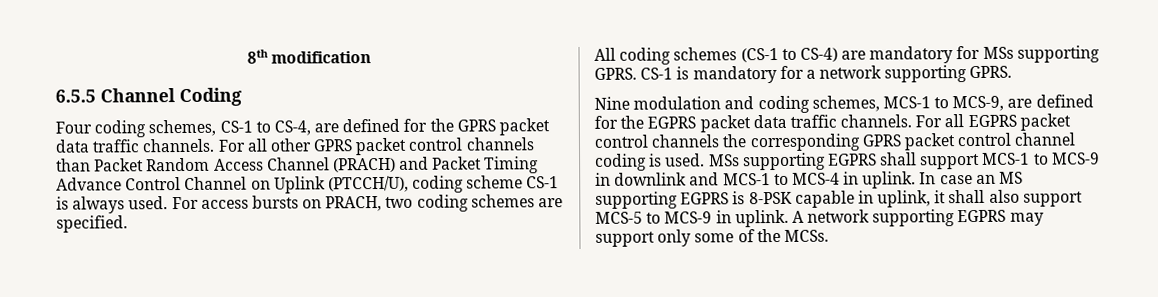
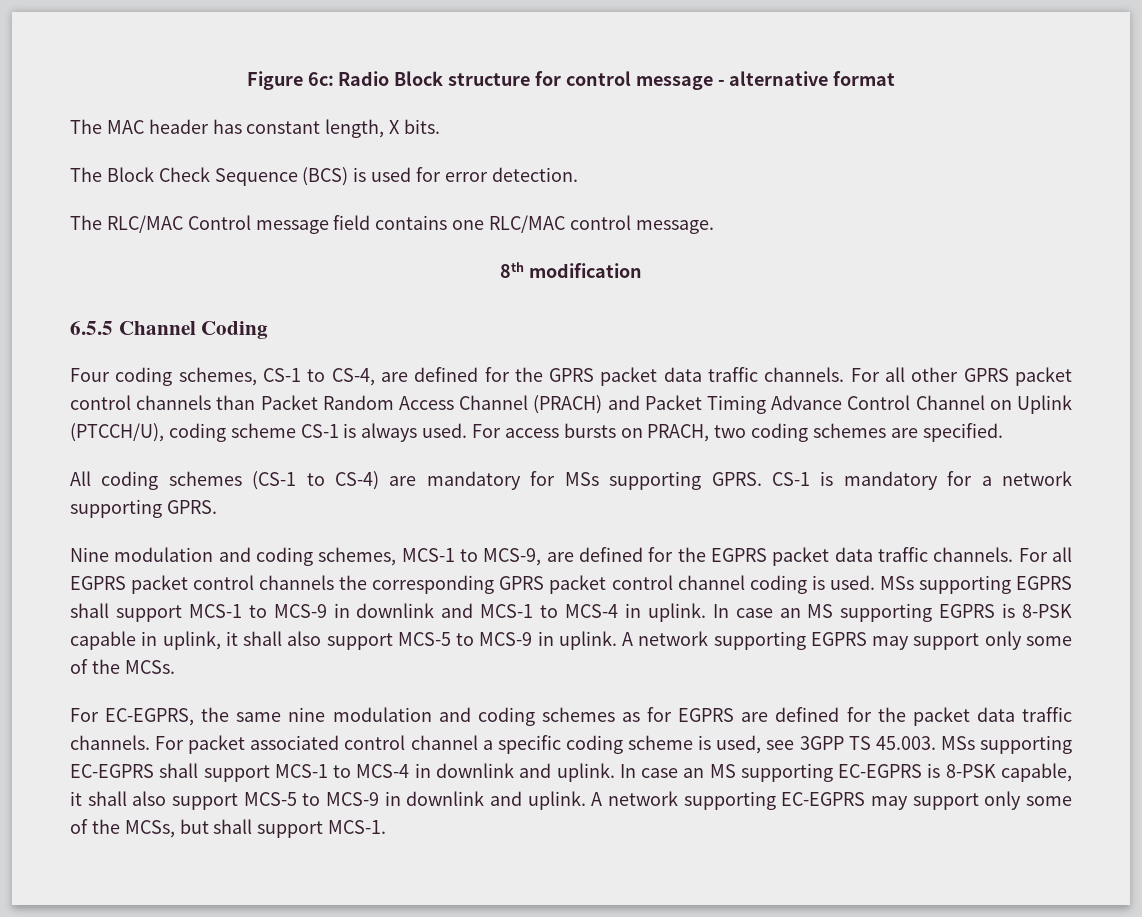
(246, 56) none -> [246,71,896,90] [70,119,441,138] [70,167,578,186] [70,215,714,234] Figure 6c: Radio Block structure for control message - alternative format // The MAC header has constant length, X bits. // The Block Check Sequence (BCS) is used for error detection. // The RLC/MAC Control message field contains one RLC/MAC control message. //
(829, 235) none -> [70,707,1072,726] [70,735,1072,754] [70,763,1073,782] [70,791,1072,810] [70,819,387,838] // For EC-EGPRS, the same nine modulation and coding schemes as for EGPRS are defined for the packet data traffic channels. For packet associated control channel a specific coding scheme is used, see 3GPP TS 45.003. MSs supporting EC-EGPRS shall support MCS-1 to MCS-4 in downlink and uplink. In case an MS supporting EC-EGPRS is 8-PSK capable, it shall also support MCS-5 to MCS-9 in downlink and uplink. A network supporting EC-EGPRS may support only some of the MCSs, but shall support MCS-1.

